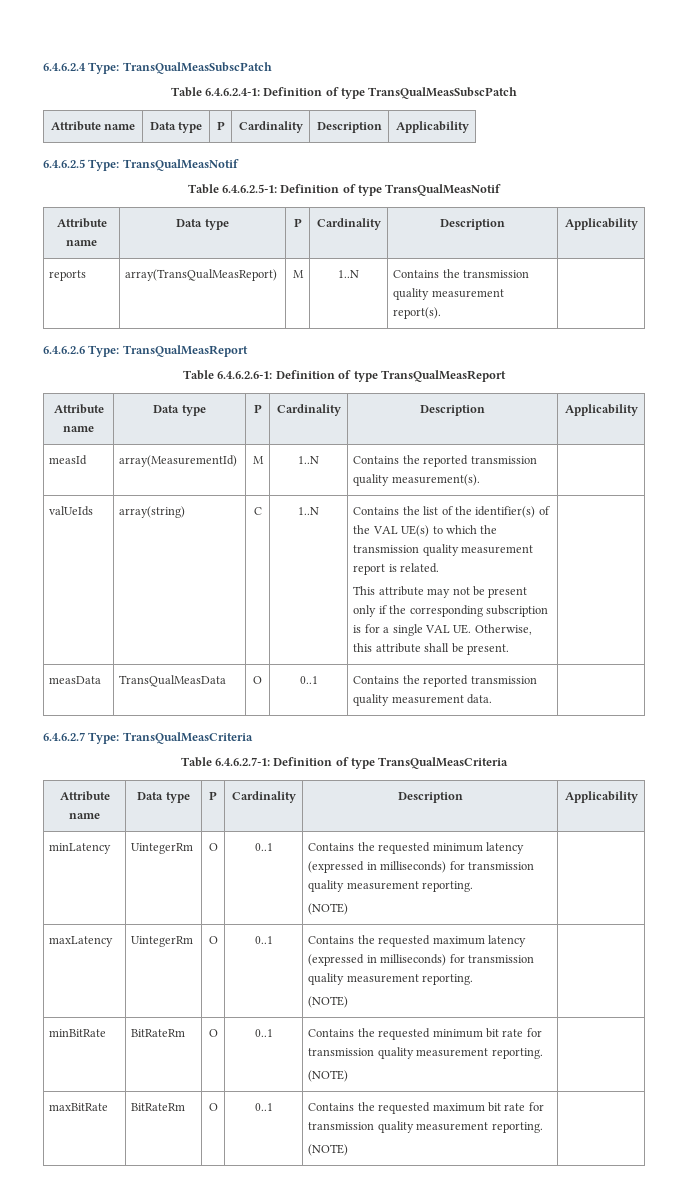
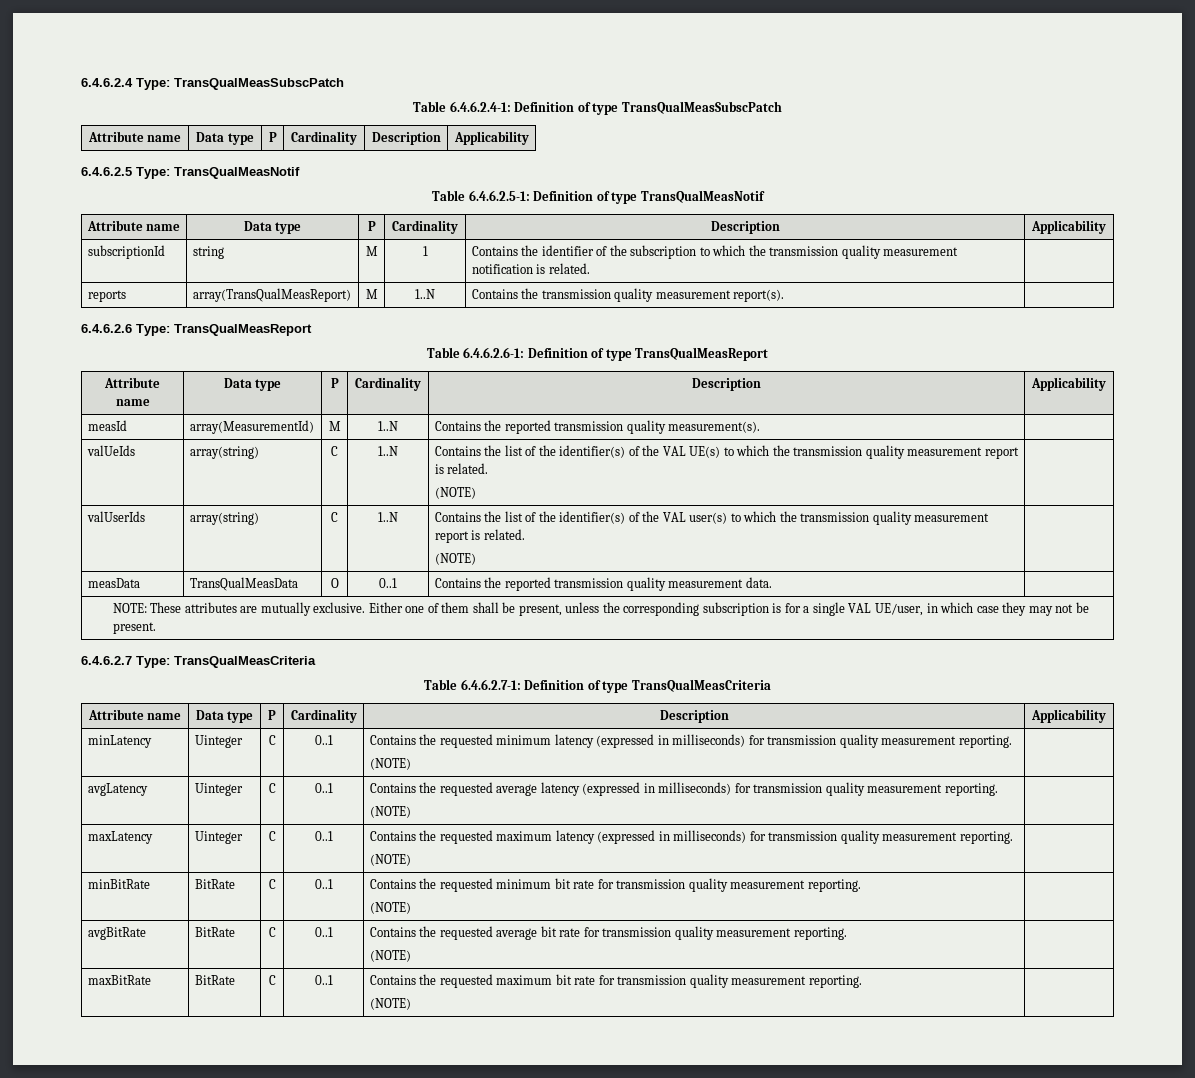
(638, 224) none -> [87,245,165,259] [192,246,224,259] [365,246,378,256] [422,246,428,256] [471,245,959,259] [471,263,590,274] // subscriptionId | string | M | 1 | Contains the identifier of the subscription to which the transmission quality measurement notification is related. |
[353,586,528,598] [353,605,548,617] [353,624,532,636] [353,643,509,655] This attribute may not be present only if the corresponding subscription is for a single VAL UE. Otherwise, this attribute shall be present. -> [434,487,476,499] [86,511,145,522] [189,512,259,525] [331,512,338,522] [378,512,398,522] [434,511,990,525] [434,529,525,543] [434,553,476,565] (NOTE) | // valUserIds | array(string) | C | 1..N | Contains the list of the identifier(s) of the VAL user(s) to which the transmission quality measurement report is related. // (NOTE)
(493, 699) none -> [112,602,1089,616] [112,622,156,634] // NOTE: These attributes are mutually exclusive. Either one of them shall be present, unless the corresponding subscription is for a single VAL UE/user, in which case they may not be present.
[131,843,194,854] [208,843,218,851] UintegerRm | O -> [194,735,243,748] [268,735,276,745] Uinteger | C
(349, 909) none -> [87,783,148,796] [194,783,243,796] [268,783,276,793] [314,783,333,793] [369,782,998,796] [369,806,411,818] // avgLatency | Uinteger | C | 0..1 | Contains the requested average latency (expressed in milliseconds) for transmission quality measurement reporting. // (NOTE) |
[131,936,194,947] [208,936,218,944] UintegerRm | O -> [194,831,243,844] [268,831,276,841] Uinteger | C
[131,1029,186,1037] [208,1029,218,1037] BitRateRm | O -> [194,879,235,889] [268,879,276,889] BitRate | C
(349, 1076) none -> [87,927,146,940] [194,927,235,937] [268,927,276,937] [314,927,333,937] [369,926,847,940] [369,950,411,962] // avgBitRate | BitRate | C | 0..1 | Contains the requested average bit rate for transmission quality measurement reporting. // (NOTE) |
[131,1103,186,1111] [208,1103,218,1111] BitRateRm | O -> [194,975,235,985] [268,975,276,985] BitRate | C

